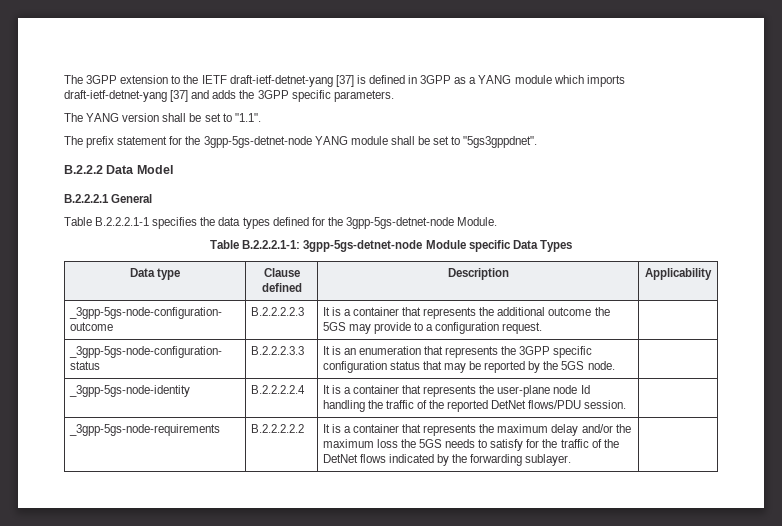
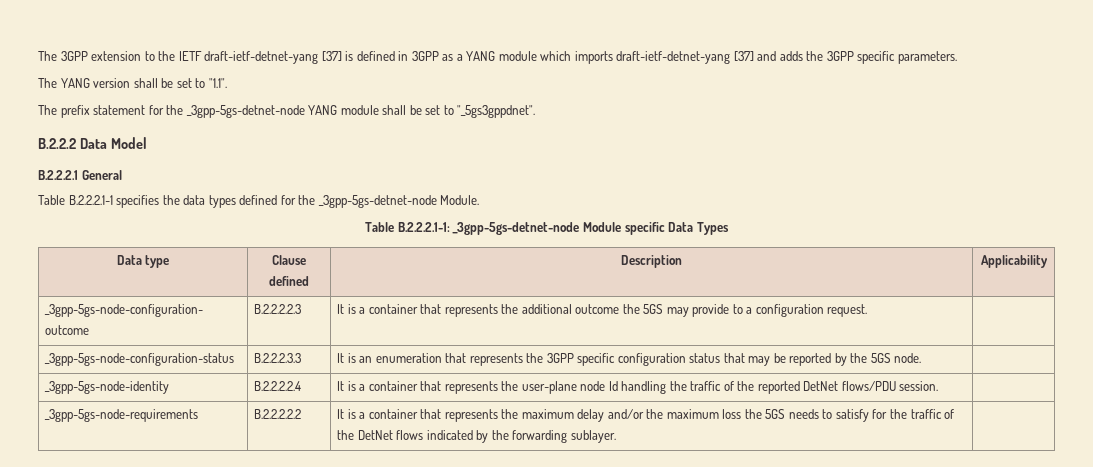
[203,136,312,148] 3gpp-5gs-detnet-node -> [185,105,305,118] _3gpp-5gs-detnet-node
[463,136,538,148] "5gs3gppdnet". -> [457,105,536,118] "_5gs3gppdnet".
[345,217,454,229] 3gpp-5gs-detnet-node -> [317,195,437,208] _3gpp-5gs-detnet-node
[303,240,423,252] 3gpp-5gs-detnet-node -> [452,222,580,235] _3gpp-5gs-detnet-node

